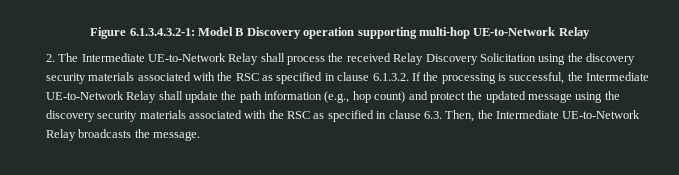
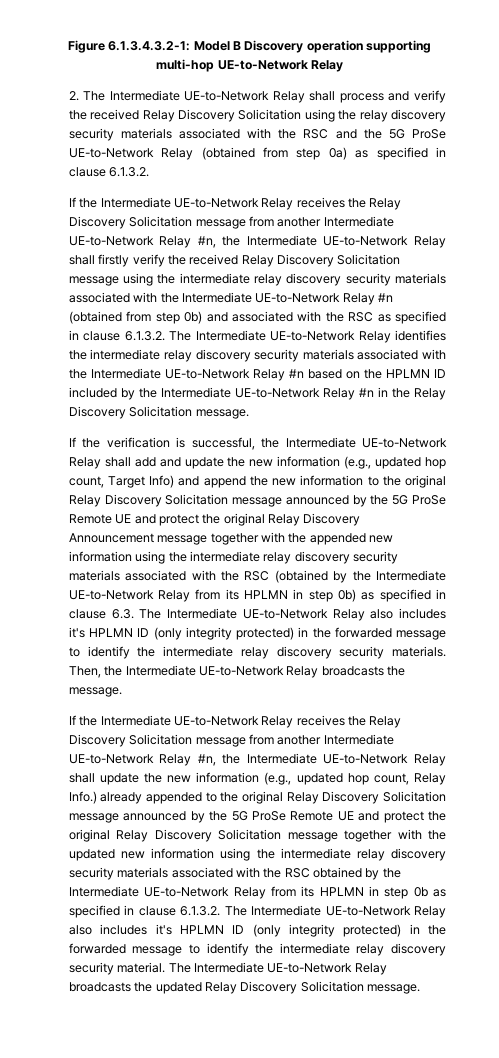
(326, 60) none -> [388,90,446,103] and verify
[586,53,636,65] [45,72,496,84] discovery security materials associated with the RSC as specified in clause 6.1.3.2. If the processing -> [359,109,447,122] [68,128,446,141] [68,147,447,160] [68,167,150,177] [68,197,402,210] [68,216,394,229] [68,235,446,248] [68,254,401,267] [68,273,446,286] [68,292,394,305] [68,311,447,324] [68,330,446,343] [68,349,447,362] [68,368,446,381] [68,387,447,400] [68,406,249,419] [68,437,170,448] relay discovery security materials associated with the RSC and the 5G ProSe UE-to-Network Relay (obtained from step 0a) as specified in clause 6.1.3.2. // If the Intermediate UE-to-Network Relay receives the Relay Discovery Solicitation message from another Intermediate UE-to-Network Relay #n, the Intermediate UE-to-Network Relay shall firstly verify the received Relay Discovery Solicitation message using the intermediate relay discovery security materials associated with the Intermediate UE-to-Network Relay #n (obtained from step 0b) and associated with the RSC as specified in clause 6.1.3.2. The Intermediate UE-to-Network Relay identifies the intermediate relay discovery security materials associated with the Intermediate UE-to-Network Relay #n based on the HPLMN ID included by the Intermediate UE-to-Network Relay #n in the Relay Discovery Solicitation message. // If the verification
[184,91,620,103] [45,110,311,122] update the path information (e.g., hop count) and protect the updated message using the discovery security materials associated with the RSC -> [134,456,447,469] [68,475,446,488] [68,494,447,507] [68,513,361,526] [68,532,394,545] [68,551,399,564] [68,570,447,583] [68,589,357,602] add and update the new information (e.g., updated hop count, Target Info) and append the new information to the original Relay Discovery Solicitation message announced by the 5G ProSe Remote UE and protect the original Relay Discovery Announcement message together with the appended new information using the intermediate relay discovery security materials associated with the RSC (obtained by the Intermediate UE-to-Network Relay from its HPLMN in step 0b)
(442, 115) none -> [139,608,446,621] [68,627,447,640] [68,646,446,659] The Intermediate UE-to-Network Relay also includes it's HPLMN ID (only integrity protected) in the forwarded message to identify the intermediate relay discovery security materials.
(200, 136) none -> [68,715,402,728] [68,734,394,747] [68,753,446,766] [68,772,446,785] [68,791,447,804] [68,811,447,823] [68,829,446,842] [68,848,446,861] [68,867,401,880] [68,886,446,899] [68,905,446,918] [68,924,446,937] [68,943,447,956] [68,962,387,975] [68,981,421,994] // If the Intermediate UE-to-Network Relay receives the Relay Discovery Solicitation message from another Intermediate UE-to-Network Relay #n, the Intermediate UE-to-Network Relay shall update the new information (e.g., updated hop count, Relay Info.) already appended to the original Relay Discovery Solicitation message announced by the 5G ProSe Remote UE and protect the original Relay Discovery Solicitation message together with the updated new information using the intermediate relay discovery security materials associated with the RSC obtained by the Intermediate UE-to-Network Relay from its HPLMN in step 0b as specified in clause 6.1.3.2. The Intermediate UE-to-Network Relay also includes it's HPLMN ID (only integrity protected) in the forwarded message to identify the intermediate relay discovery security material. The Intermediate UE-to-Network Relay broadcasts the updated Relay Discovery Solicitation message.

